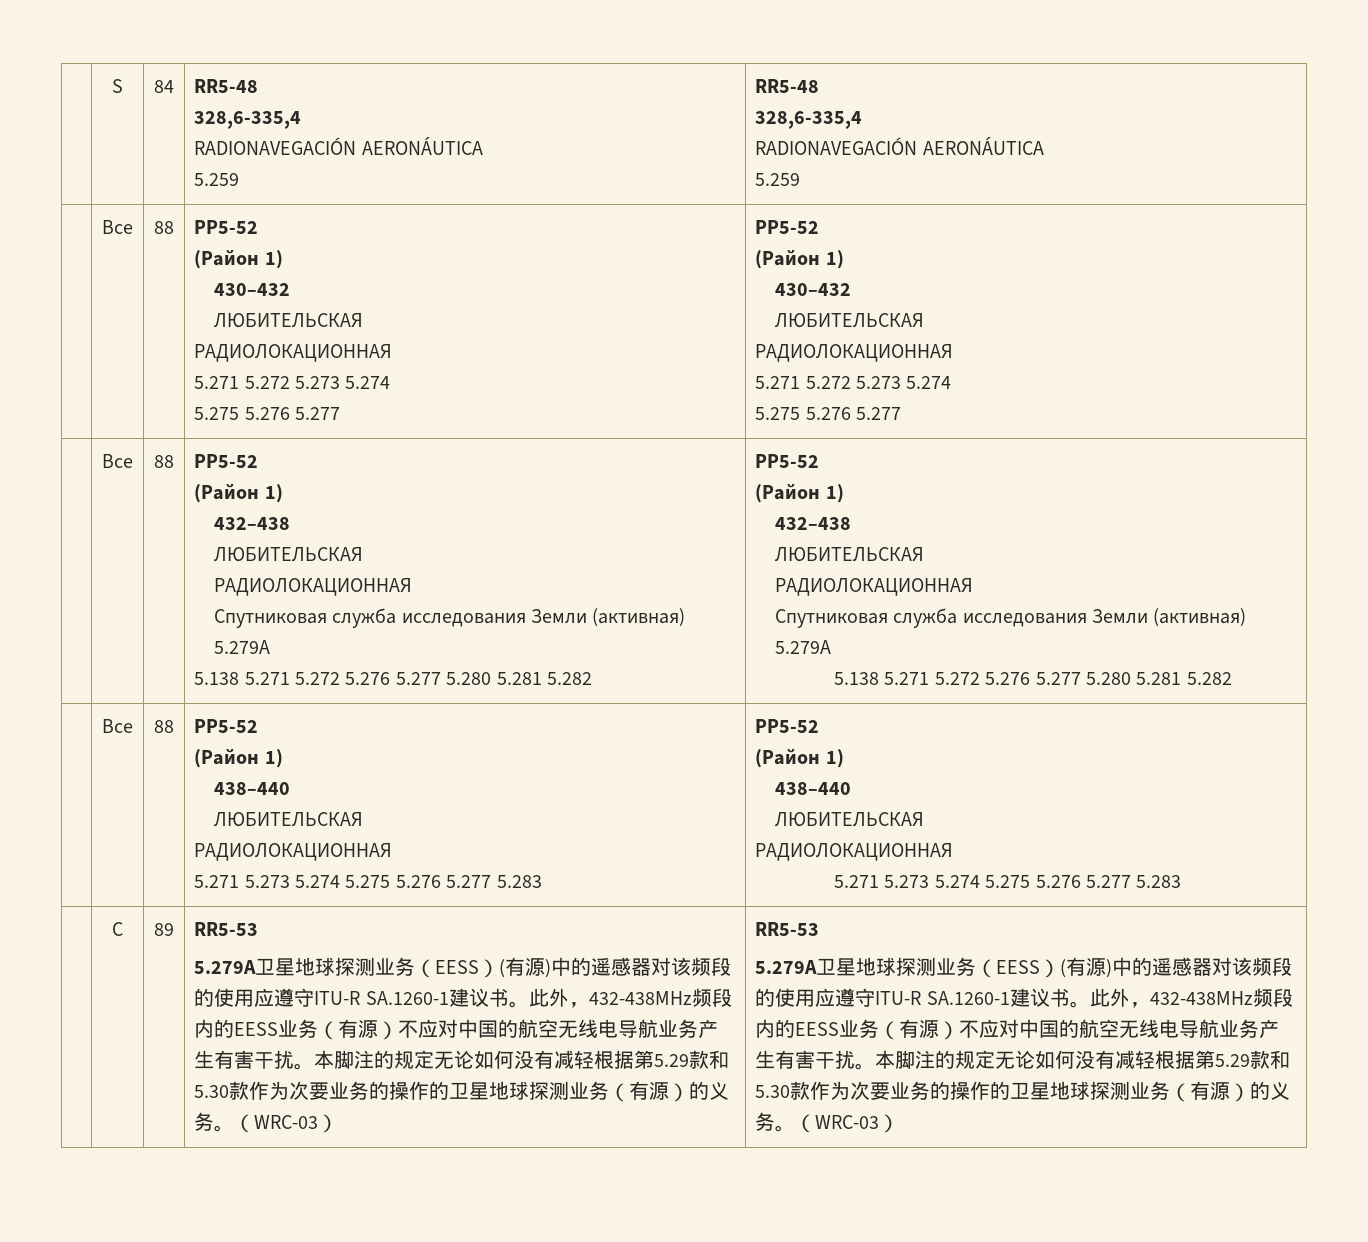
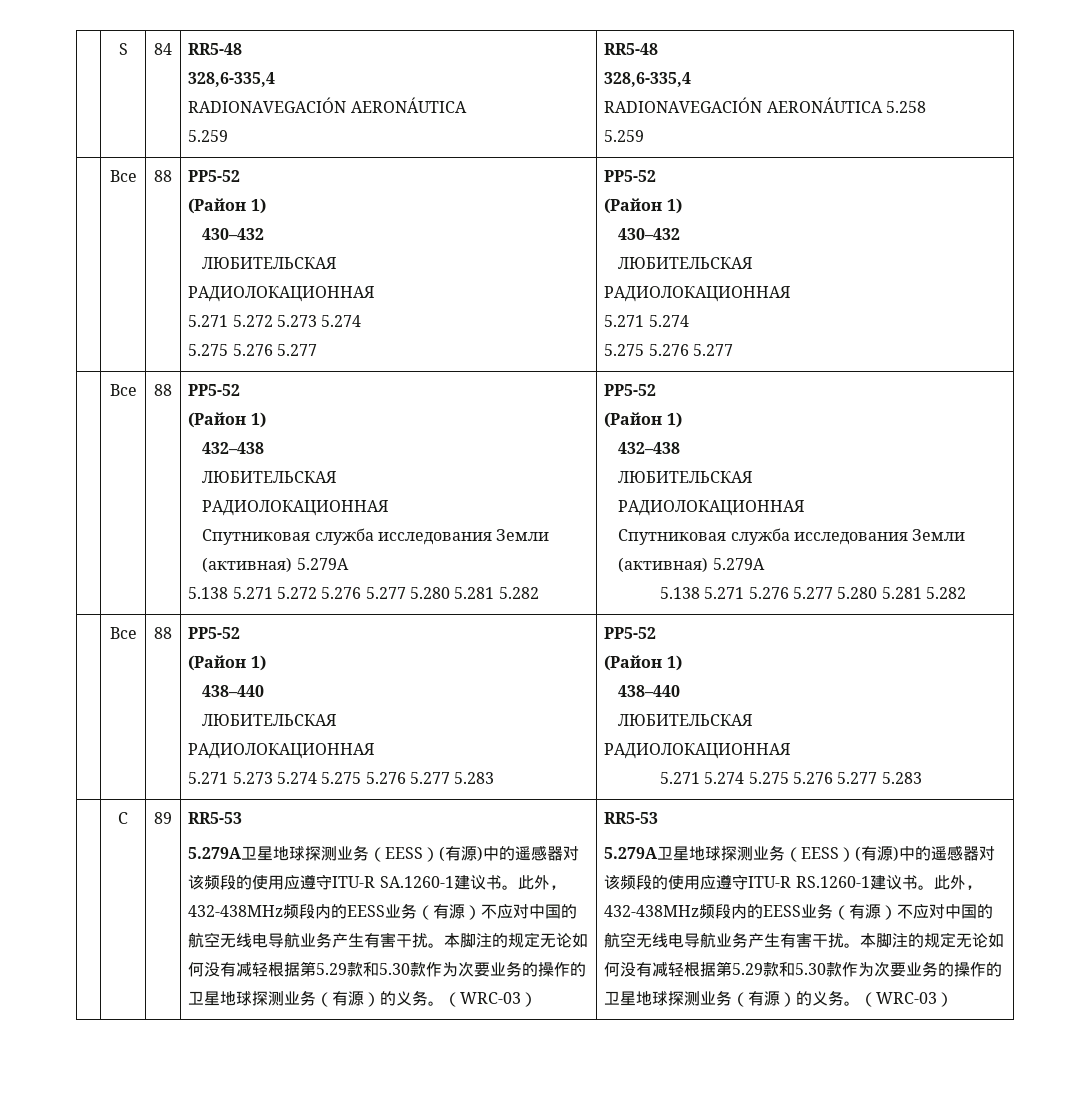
(1044, 146) none -> [885,101,926,113] 5.258
[805,376,901,389] 5.272 5.273 -> (645, 321) none
[934,672,980,685] 5.272 -> (745, 593) none
[884,875,930,888] 5.273 -> (700, 778) none
[926,991,1010,1005] SA.1260-1 -> [795,876,870,888] RS.1260-1

